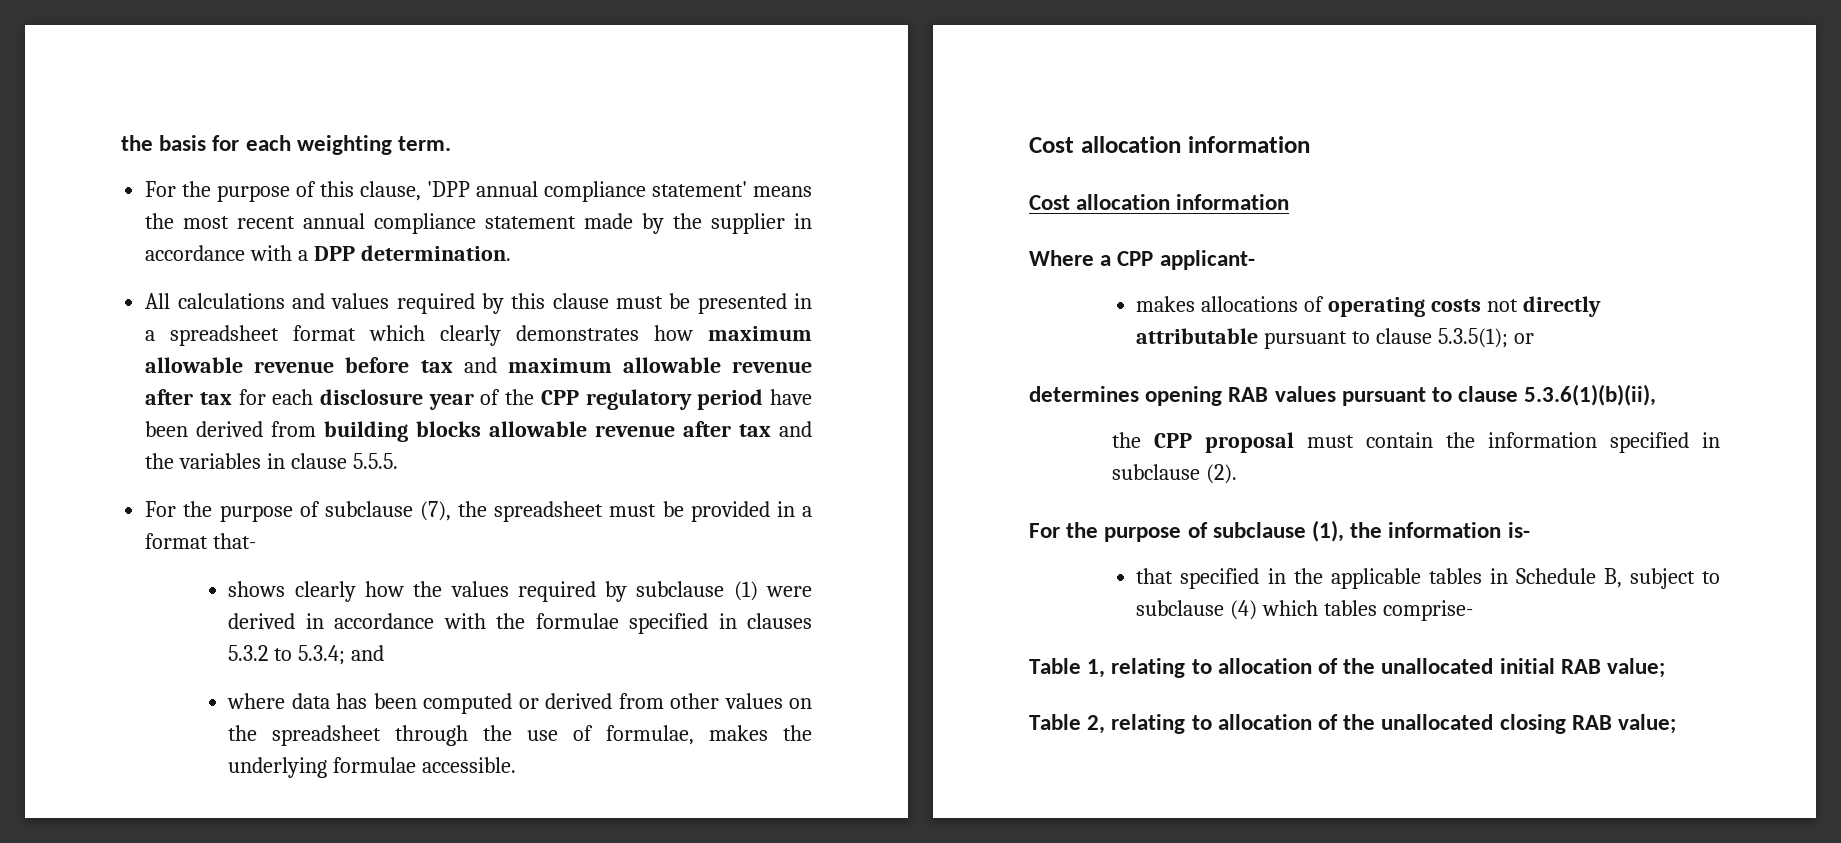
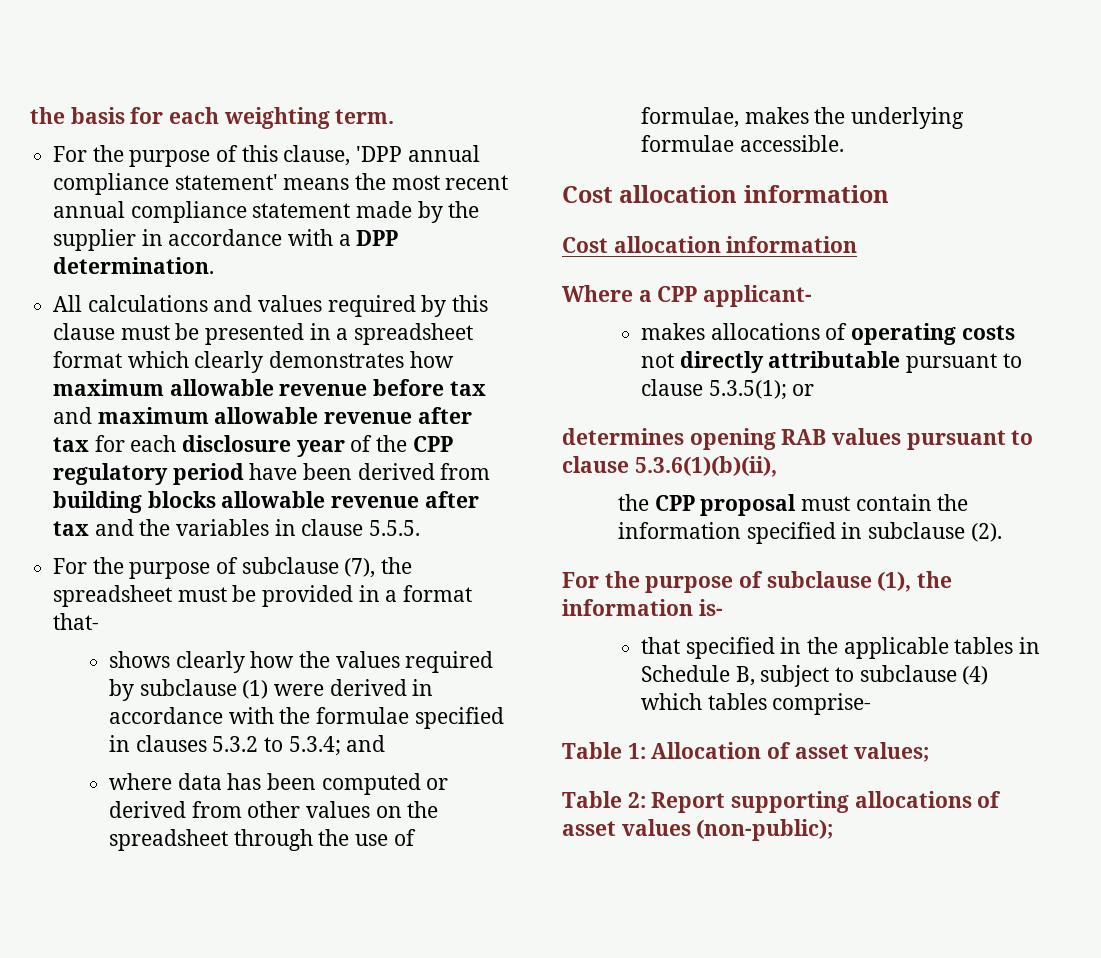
[1087,658,1666,678] [1029,714,1677,734] 1, relating to allocation of the unallocated initial RAB value; // Table 2, relating to allocation of the unallocated closing RAB value; -> [627,742,930,762] [562,791,1002,813] [562,819,834,841] 1: Allocation of asset values; // Table 2: Report supporting allocations of asset values (non-public);

